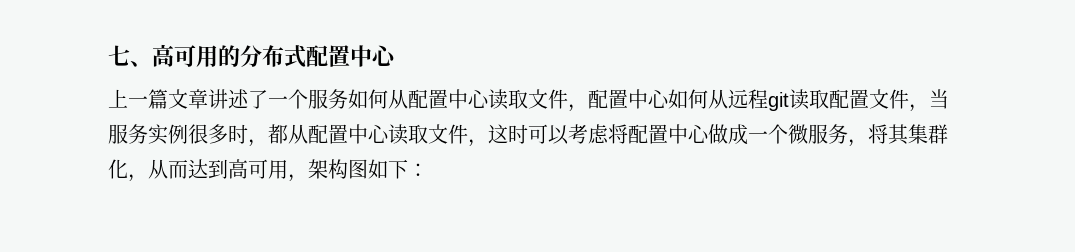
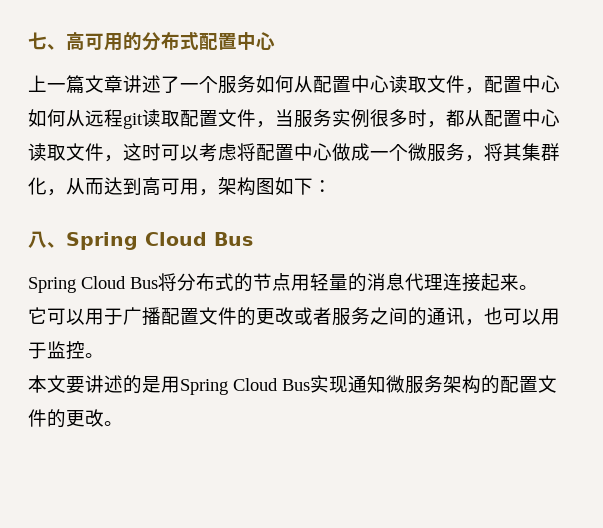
(428, 170) none -> [28,231,253,250] [28,273,538,293] [28,307,560,326] [28,341,104,360] [28,375,557,395] [28,409,123,428] // 八、Spring Cloud Bus // Spring Cloud Bus将分布式的节点用轻量的消息代理连接起来。 // 它可以用于广播配置文件的更改或者服务之间的通讯，也可以用于监控。 // 本文要讲述的是用Spring Cloud Bus实现通知微服务架构的配置文件的更改。

